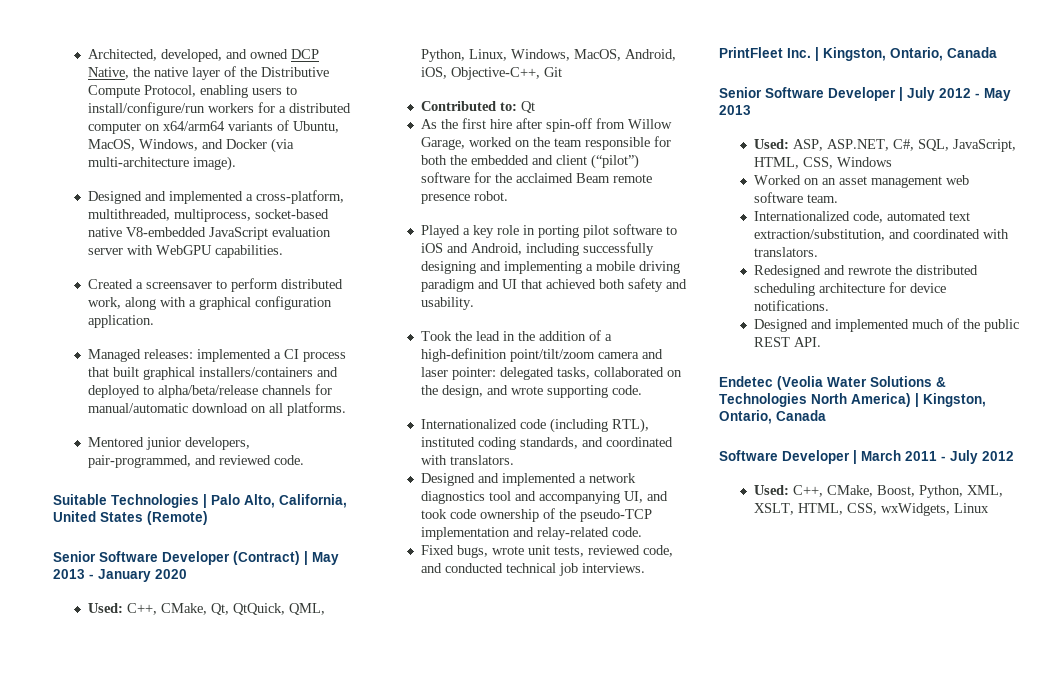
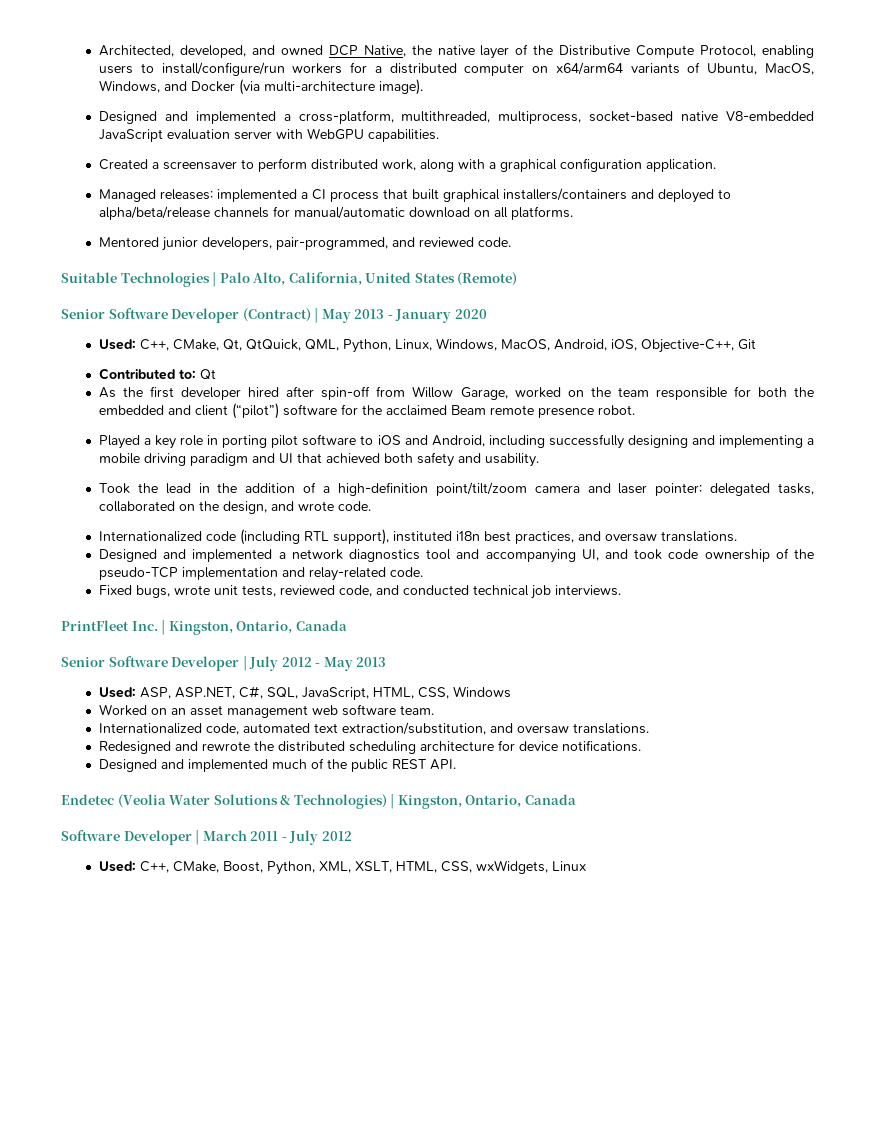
[490,119,513,129] hire -> [181,387,280,400] developer hired
[547,385,609,398] supporting -> (335, 506) none
[612,418,650,433] [421,437,674,450] [421,455,515,465] RTL), instituted coding standards, and coordinated with translators. -> [304,529,738,545] RTL support), instituted i18n best practices, and oversaw translations.
[913,229,1010,239] [754,247,819,257] coordinated with translators. -> [517,723,650,734] oversaw translations.
[719,393,911,407] Technologies North America) -> [293,794,387,809] Technologies)

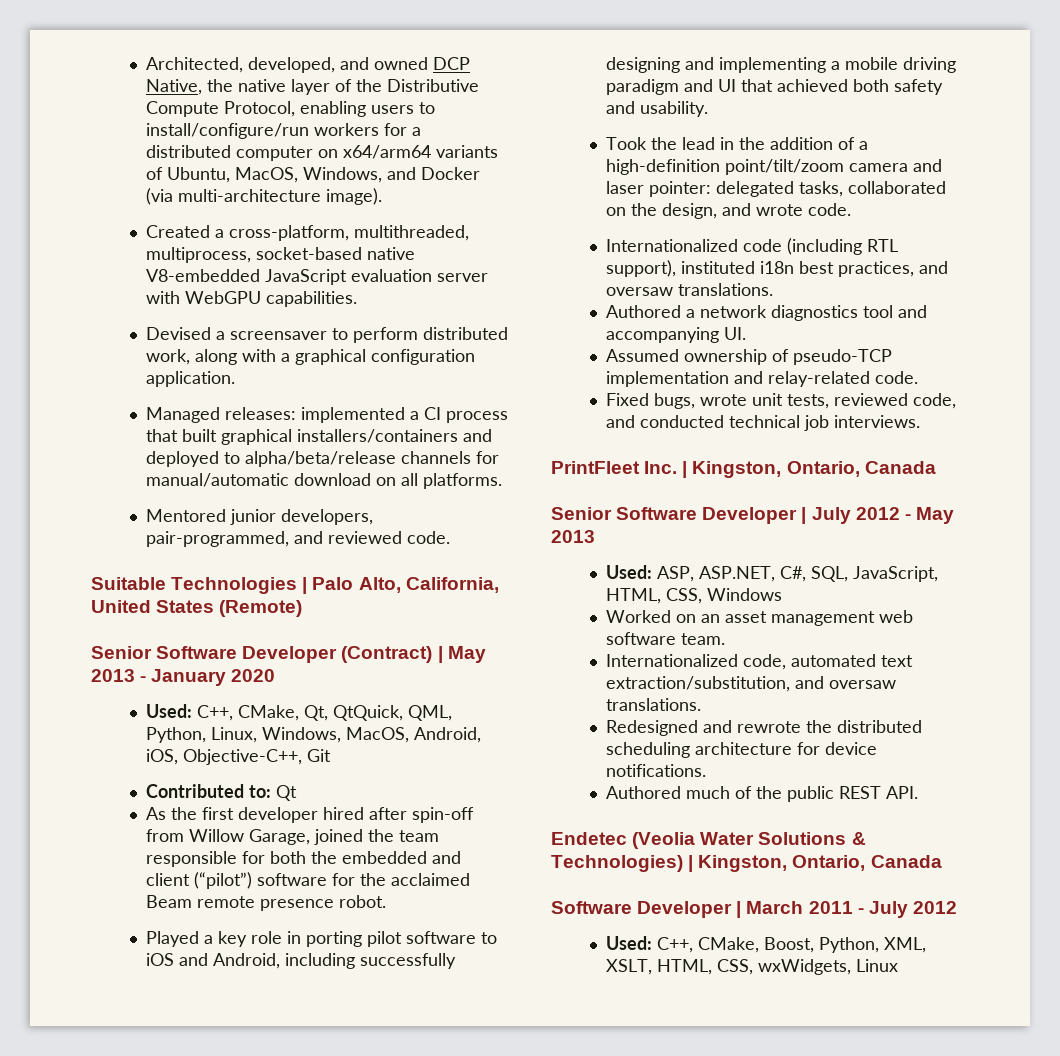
[99,111,276,124] Designed and implemented -> [146,225,211,238] Created
[99,159,149,170] Created -> [146,327,212,340] Devised
[514,387,584,398] worked on -> [314,829,364,845] joined
[99,549,273,562] Designed and implemented -> [606,305,682,318] Authored
[581,549,699,561] UI, and took code -> [724,327,747,340] [606,349,680,362] UI. // Assumed
[794,549,815,559] the -> (790, 355) none
[99,759,269,772] Designed and implemented -> [606,786,682,799] Authored

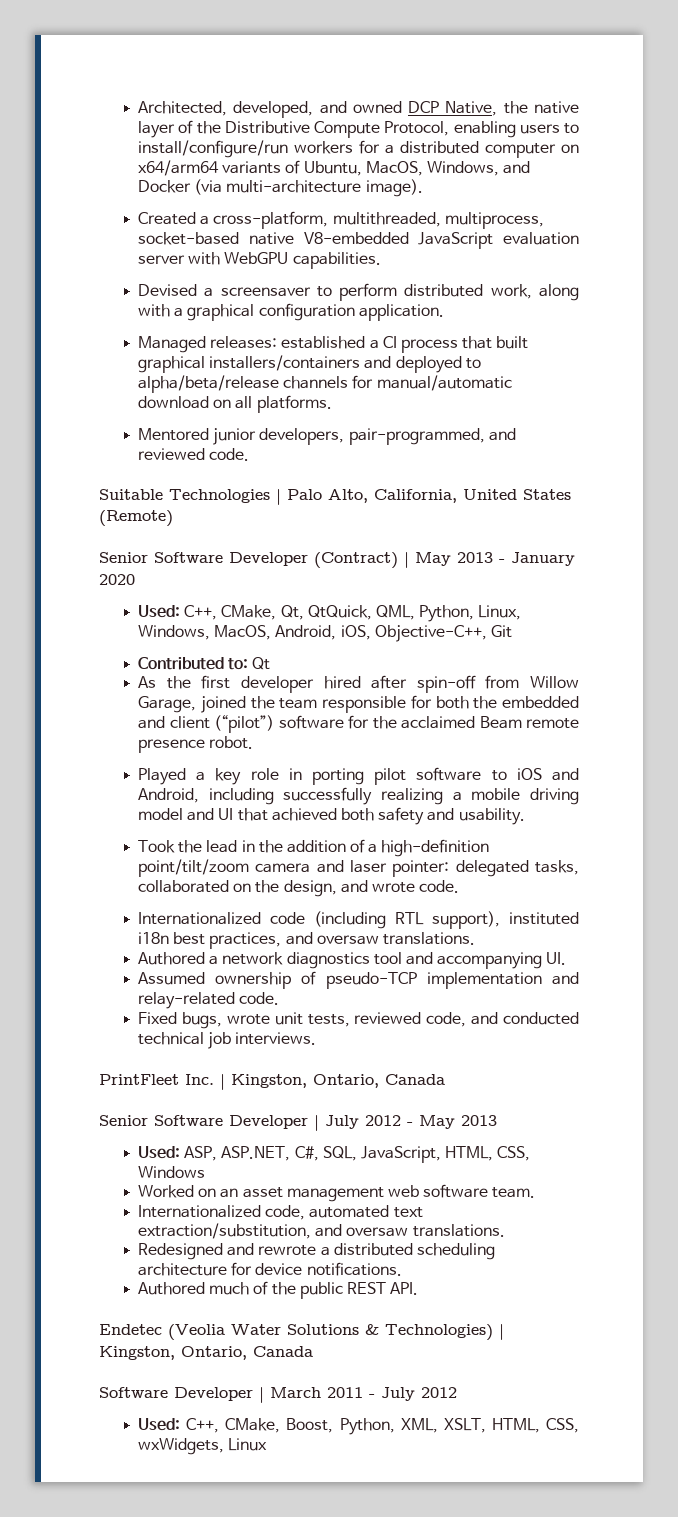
[301,407,406,423] implemented -> [281,336,366,349] established
[606,57,827,73] designing and implementing -> [381,788,444,805] realizing
[606,79,680,95] paradigm -> [138,808,184,820] model
[806,720,833,733] the -> [320,1247,330,1256] a

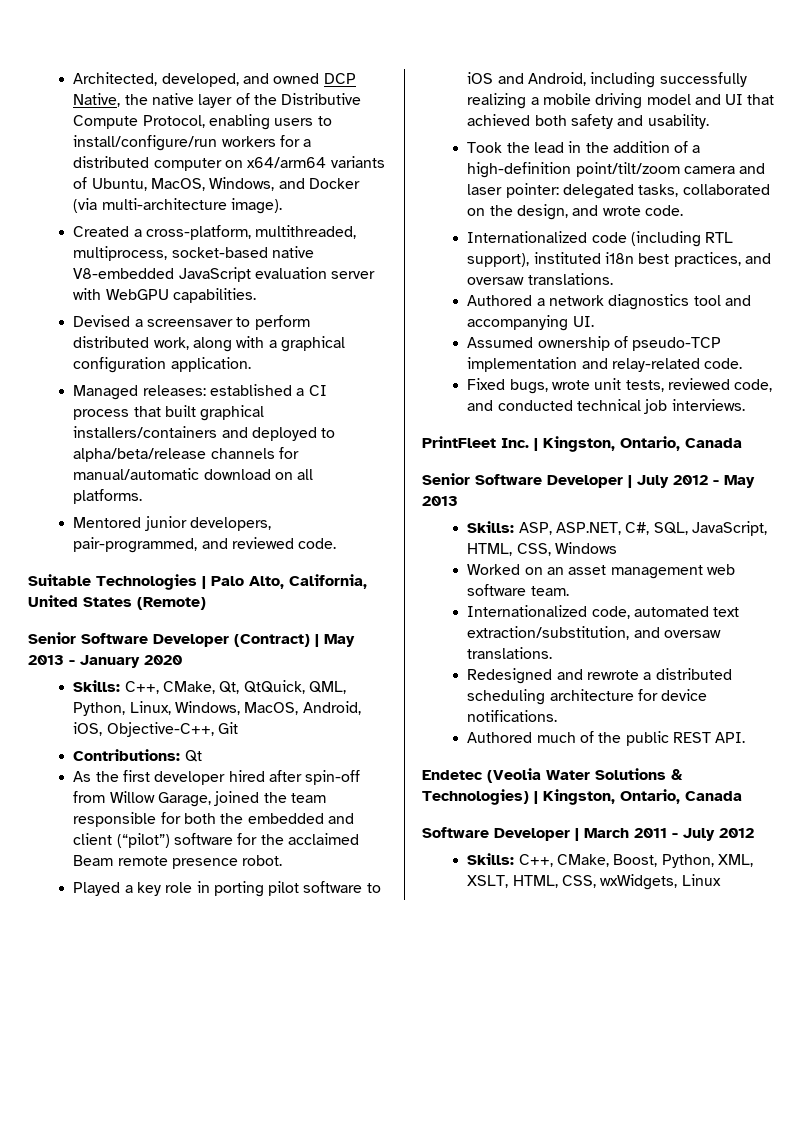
[138,605,181,618] Used: -> [73,680,121,692] Skills:
[138,657,249,670] Contributed to: -> [73,749,181,761] Contributions:
[138,1146,181,1159] Used: -> [467,521,515,533] Skills:
[138,1418,181,1431] Used: -> [467,853,515,865] Skills:

